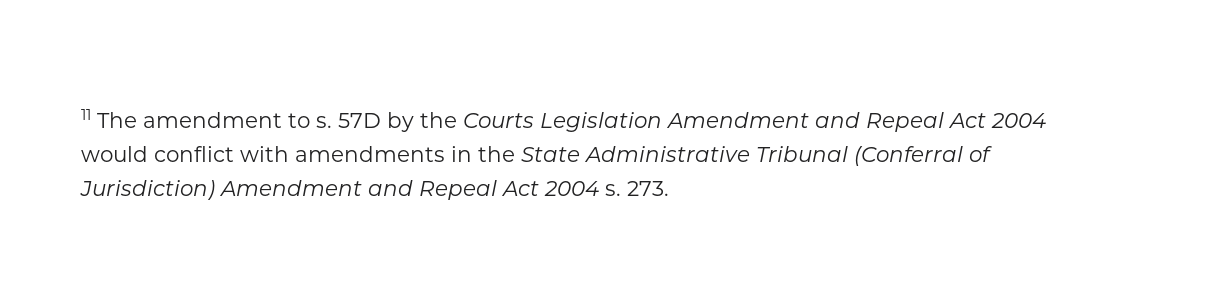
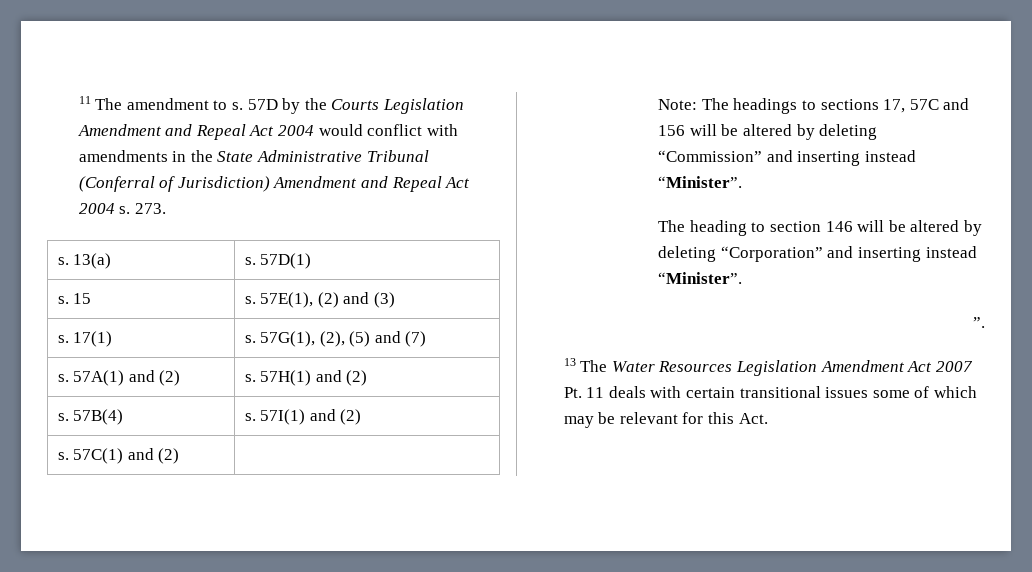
(669, 188) none -> [57,253,112,269] [244,253,312,269] [57,293,92,304] [244,292,395,308] [57,331,113,347] [244,331,427,347] [57,370,181,386] [244,370,368,386] [57,409,124,425] [244,409,362,425] [57,448,180,464] [658,98,970,114] [658,124,878,140] [658,150,916,166] [658,176,743,188] [658,220,982,236] [658,246,977,262] [658,272,743,284] [973,317,985,328] [563,358,973,376] [563,386,977,398] [563,412,768,428] // s. 13(a) | s. 57D(1) // s. 15 | s. 57E(1), (2) and (3) // s. 17(1) | s. 57G(1), (2), (5) and (7) // s. 57A(1) and (2) | s. 57H(1) and (2) // s. 57B(4) | s. 57I(1) and (2) // s. 57C(1) and (2) | // Note: The headings to sections 17, 57C and 156 will be altered by deleting “Commission” and inserting instead “Minister”. // The heading to section 146 will be altered by deleting “Corporation” and inserting instead “Minister”. // ”. // 13 The Water Resources Legislation Amendment Act 2007 Pt. 11 deals with certain transitional issues some of which may be relevant for this Act.

